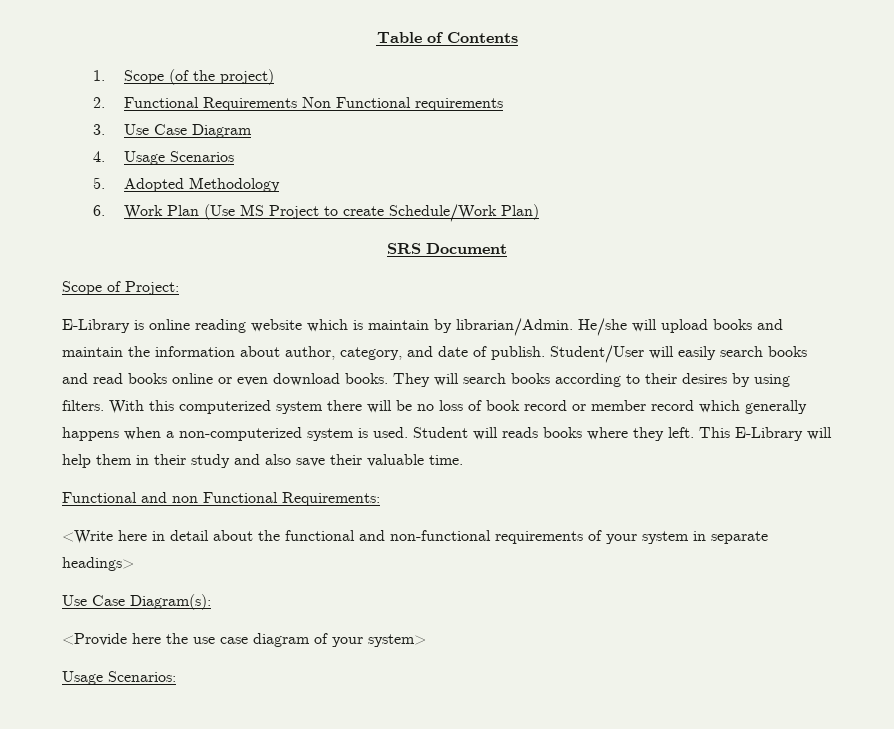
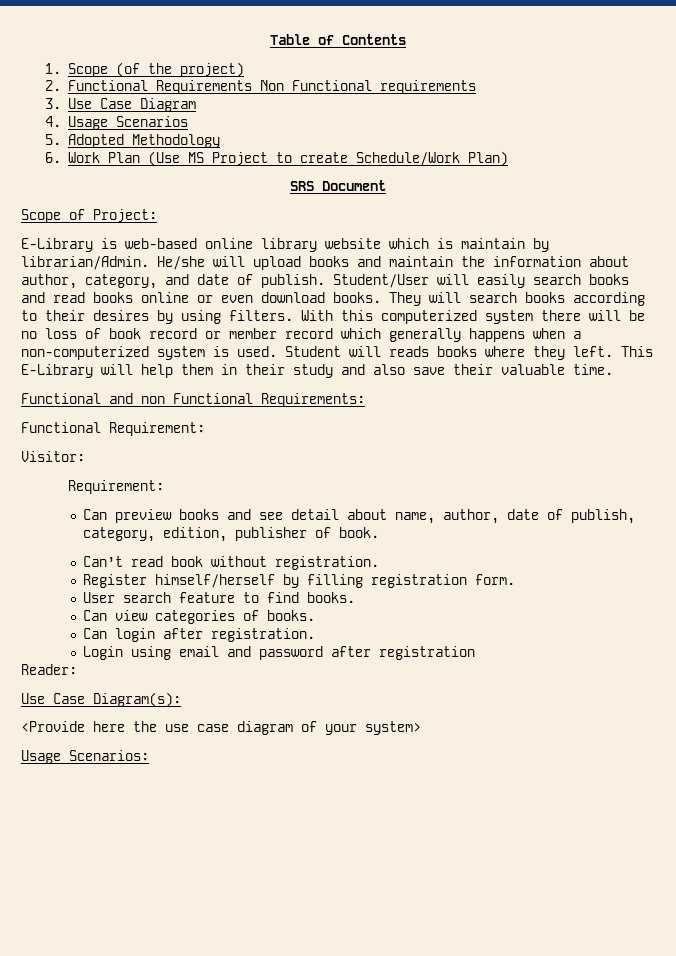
[149,319,246,333] online reading -> [125,238,317,252] web-based online library
[62,530,768,544] [62,557,134,571] <Write here in detail about the functional and non-functional requirements of your system in separate headings> -> [21,422,205,436] [21,451,85,462] [68,480,165,494] [83,509,636,524] [83,527,380,542] [83,556,380,570] [83,574,516,588] [83,592,356,603] [83,610,316,624] [83,628,316,642] [83,646,476,660] [21,664,77,675] Functional Requirement: // Visitor: // Requirement: // Can preview books and see detail about name, author, date of publish, category, edition, publisher of book. // Can’t read book without registration. // Register himself/herself by filling registration form. // User search feature to find books. // Can view categories of books. // Can login after registration. // Login using email and password after registration // Reader:

